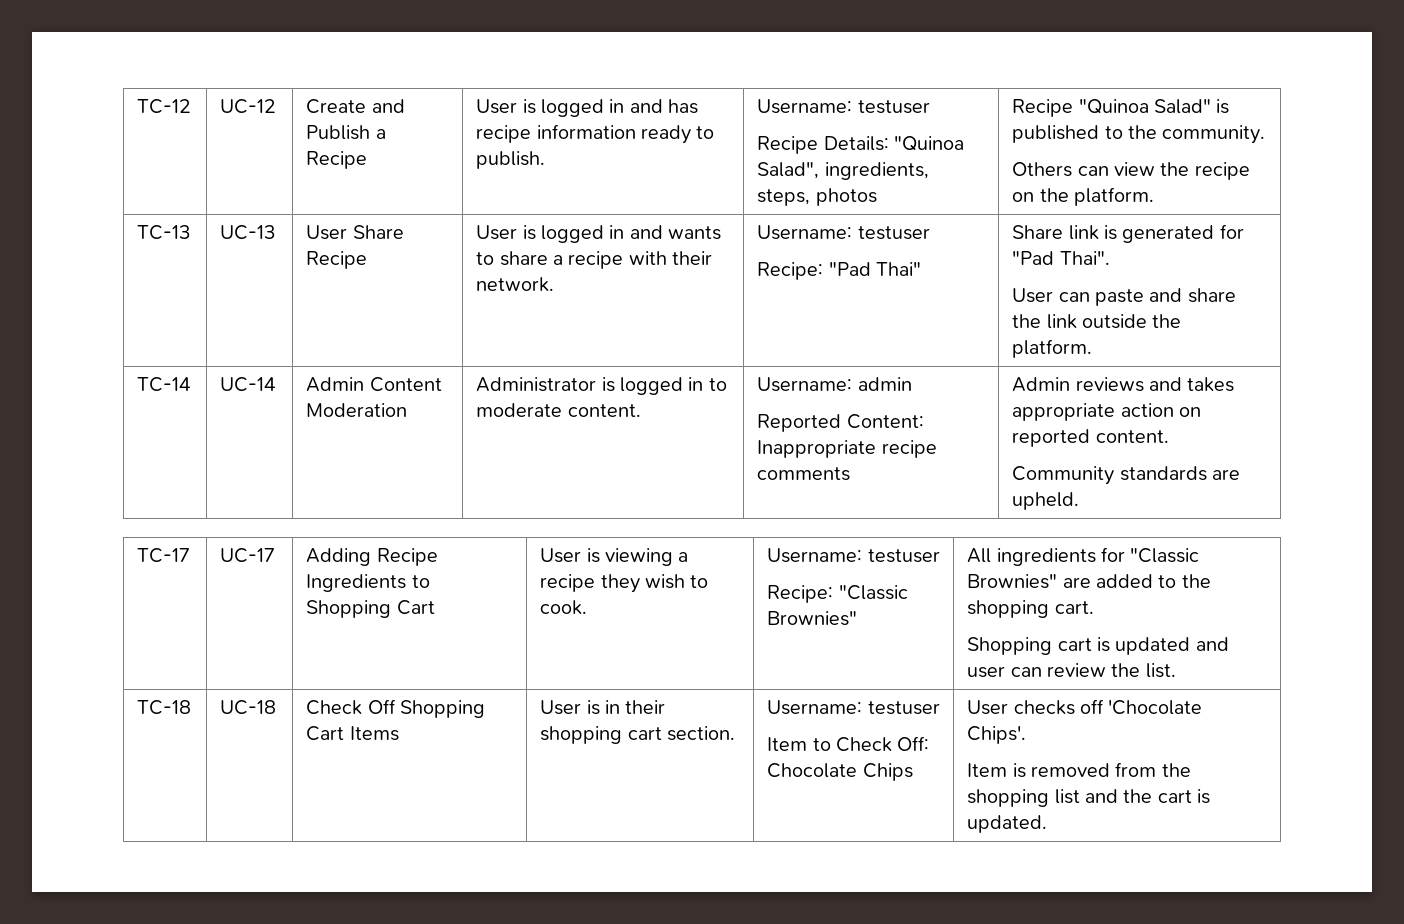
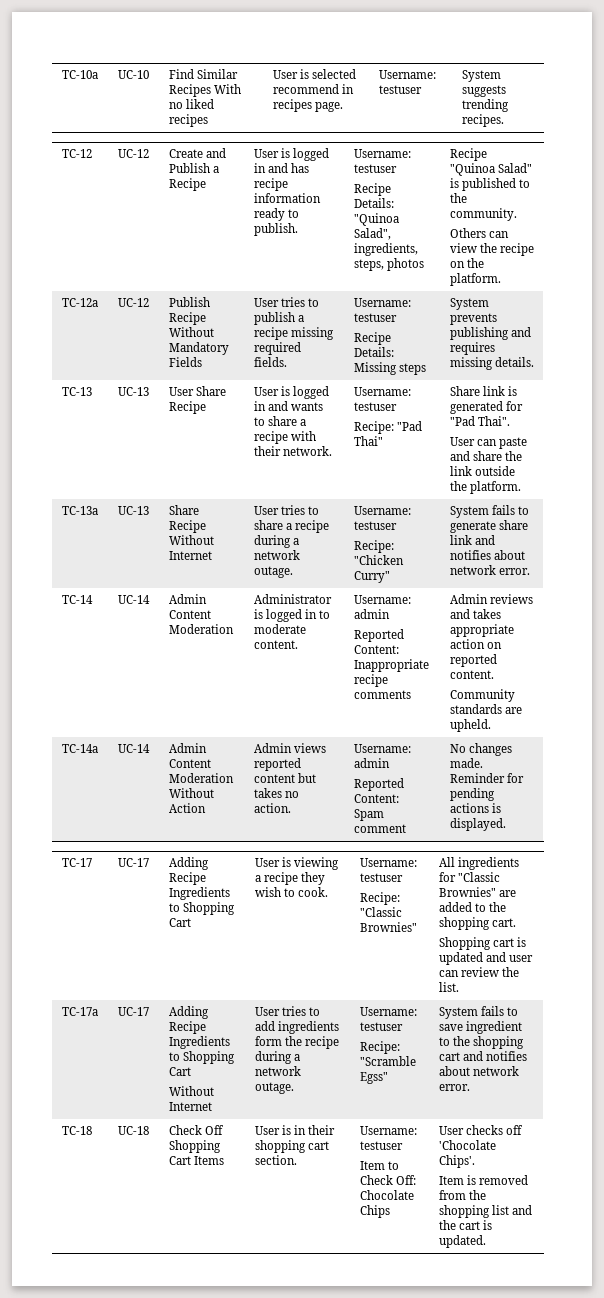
(137, 106) none -> [61,70,98,79] [117,70,149,79] [168,69,238,79] [168,84,241,97] [168,99,214,109] [168,114,208,127] [272,69,356,79] [272,84,354,94] [272,99,343,112] [378,70,436,79] [378,85,422,94] [461,70,501,82] [461,85,506,97] [461,99,509,112] [461,114,504,127] TC-10a | UC-10 | Find Similar Recipes With no liked recipes | User is selected recommend in recipes page. | Username: testuser | System suggests trending recipes. //
(1155, 196) none -> [61,298,98,307] [117,298,149,307] [168,297,210,307] [168,312,206,325] [168,327,214,337] [168,342,229,355] [168,357,202,367] [253,297,319,307] [253,312,304,325] [253,327,334,340] [253,342,301,355] [253,357,287,367] [353,298,411,307] [353,313,397,322] [353,332,391,345] [353,347,394,357] [353,362,426,375] [449,298,489,310] [449,313,497,325] [449,327,531,340] [449,342,495,355] [449,357,534,370] // TC-12a | UC-12 | Publish Recipe Without Mandatory Fields | User tries to publish a recipe missing required fields. | Username: testuser // Recipe Details: Missing steps | System prevents publishing and requires missing details.
(1093, 348) none -> [61,506,98,515] [117,506,149,515] [168,505,199,515] [168,520,206,533] [168,535,214,545] [168,551,212,560] [253,505,319,515] [253,520,329,533] [253,535,299,548] [253,550,300,560] [253,566,293,578] [353,506,411,515] [353,521,397,530] [353,540,394,553] [353,555,404,565] [353,571,390,583] [449,505,529,518] [449,520,528,533] [449,535,495,545] [449,550,525,560] [449,565,530,575] // TC-13a | UC-13 | Share Recipe Without Internet | User tries to share a recipe during a network outage. | Username: testuser // Recipe: "Chicken Curry" | System fails to generate share link and notifies about network error.
(1080, 501) none -> [61,744,98,753] [117,744,150,753] [168,743,207,753] [168,759,211,768] [168,773,234,783] [168,788,214,798] [168,803,206,813] [253,743,326,753] [253,758,301,771] [253,773,316,783] [253,788,299,798] [253,803,291,813] [353,744,411,753] [353,758,390,768] [353,778,404,791] [353,794,399,803] [353,809,384,821] [353,824,406,833] [449,743,512,756] [449,758,483,768] [449,773,524,783] [449,788,495,801] [449,803,501,813] [449,818,506,831] // TC-14a | UC-14 | Admin Content Moderation Without Action | Admin views reported content but takes no action. | Username: admin // Reported Content: Spam comment | No changes made. Reminder for pending actions is displayed.
(1176, 670) none -> [61,1007,98,1016] [117,1007,149,1016] [168,1006,209,1019] [168,1021,206,1034] [168,1036,230,1049] [168,1051,235,1064] [168,1067,191,1076] [168,1086,214,1096] [168,1102,212,1111] [254,1006,320,1016] [254,1021,339,1034] [254,1036,339,1049] [254,1051,300,1064] [254,1066,301,1076] [254,1082,294,1094] [359,1007,417,1016] [359,1022,403,1031] [359,1041,400,1054] [359,1056,416,1066] [359,1072,388,1084] [438,1006,518,1019] [438,1021,522,1034] [438,1036,524,1049] [438,1051,527,1061] [438,1066,519,1076] [438,1084,470,1091] // TC-17a | UC-17 | Adding Recipe Ingredients to Shopping Cart // Without Internet | User tries to add ingredients form the recipe during a network outage. | Username: testuser // Recipe: "Scramble Egss" | System fails to save ingredient to the shopping cart and notifies about network error.

